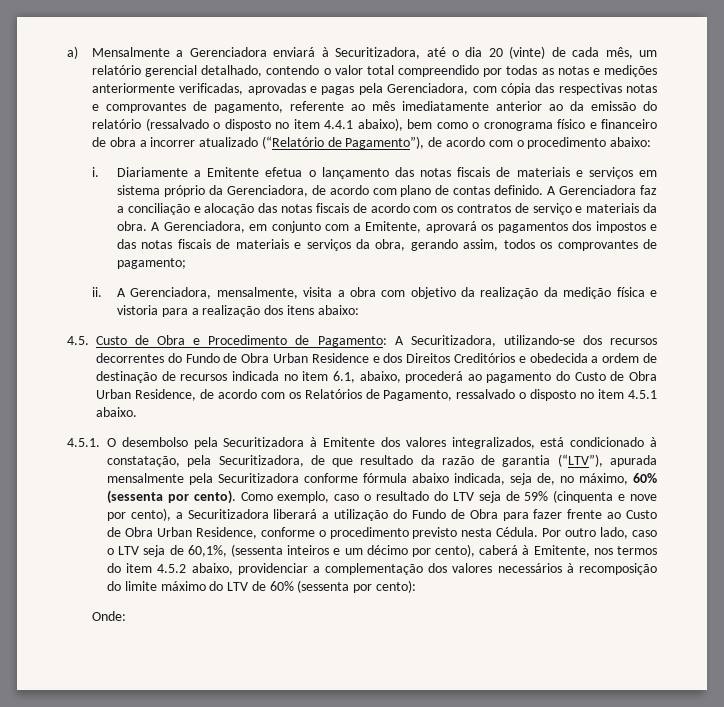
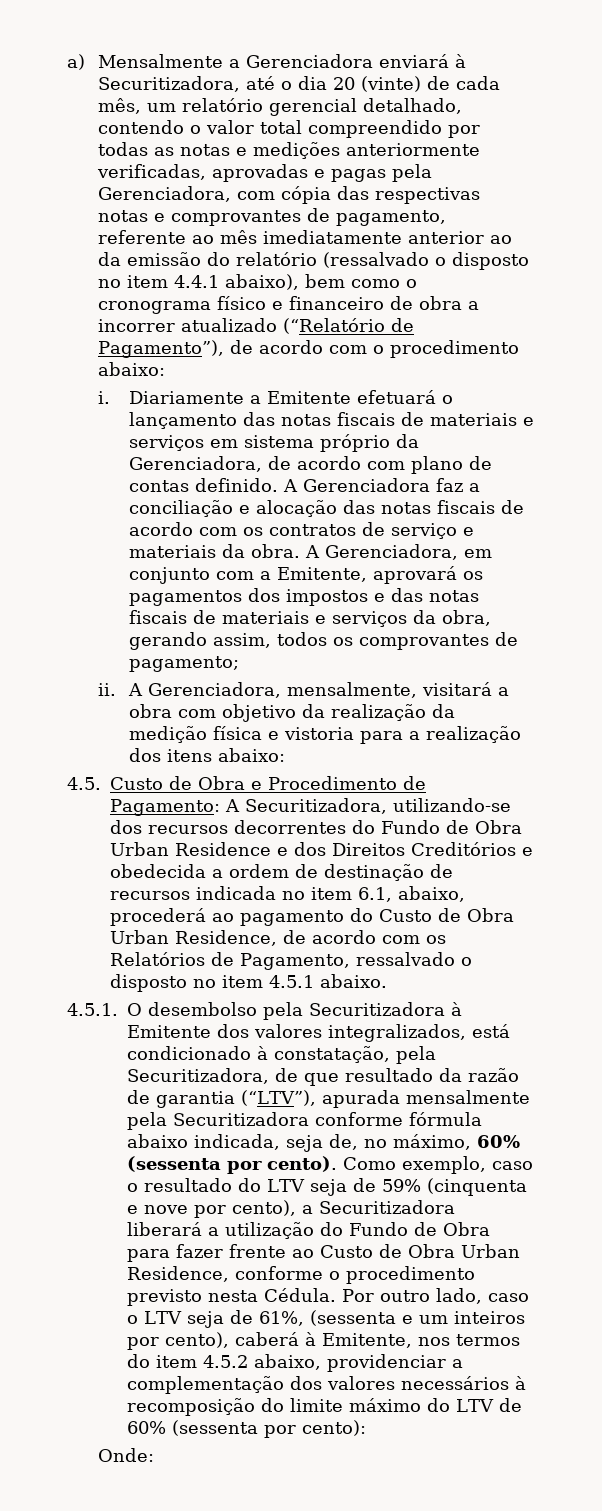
[265,167,303,177] efetua -> [357,390,437,404] efetuará
[303,287,333,297] visita -> [422,682,493,696] visitará
[187,544,330,557] 60,1%, (sessenta inteiros -> [258,1310,396,1326] 61%, (sessenta
[366,545,408,555] décimo -> [453,1311,525,1324] inteiros

